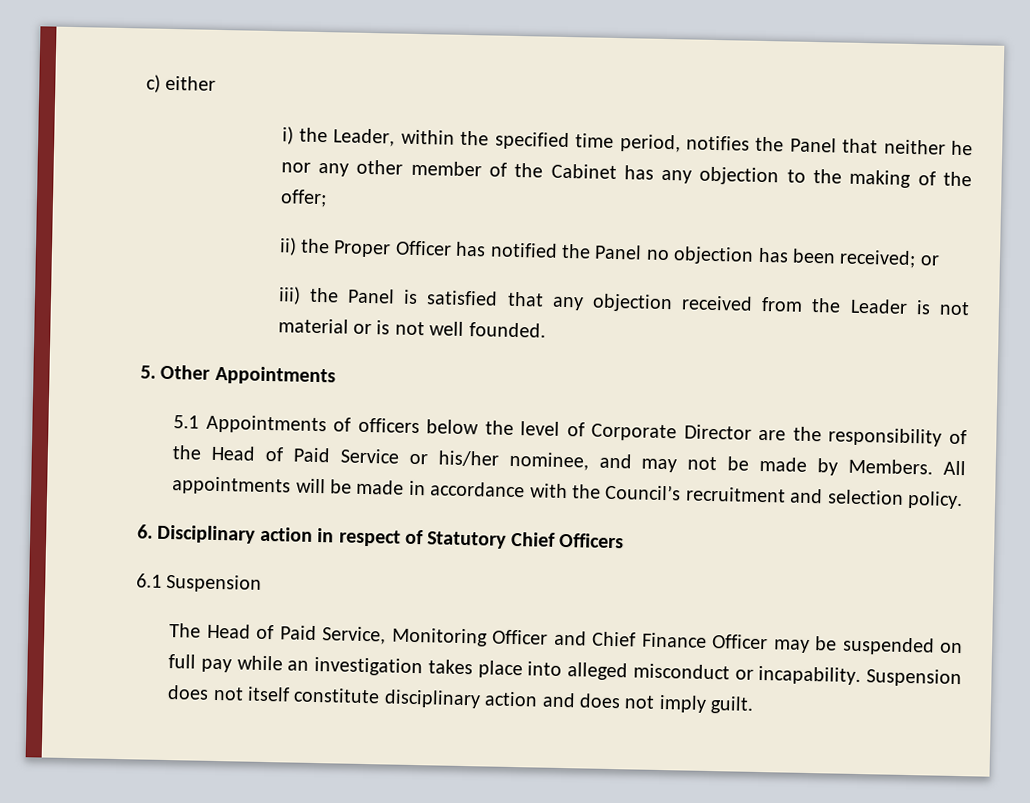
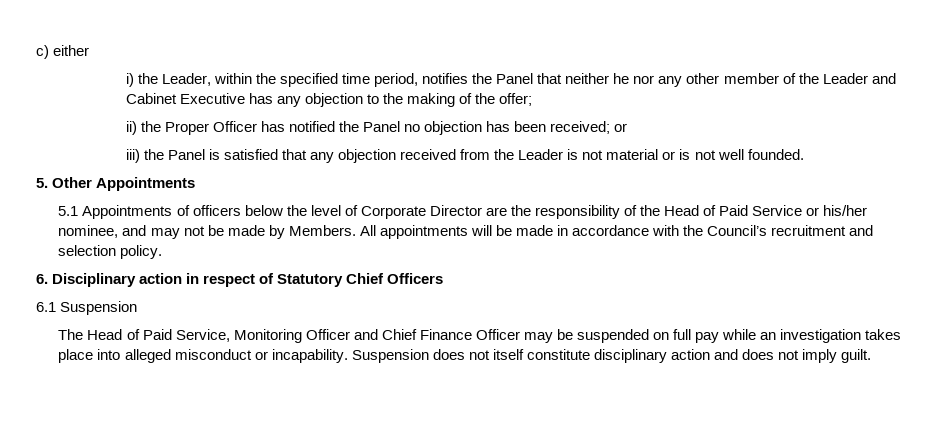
[550,163,617,180] Cabinet -> [822,73,896,84] [125,93,245,104] Leader and Cabinet Executive

